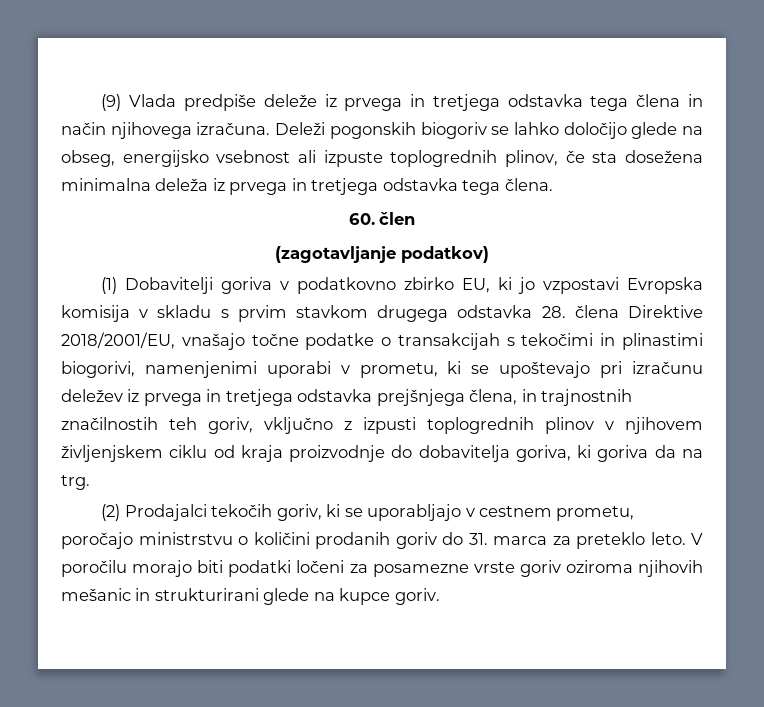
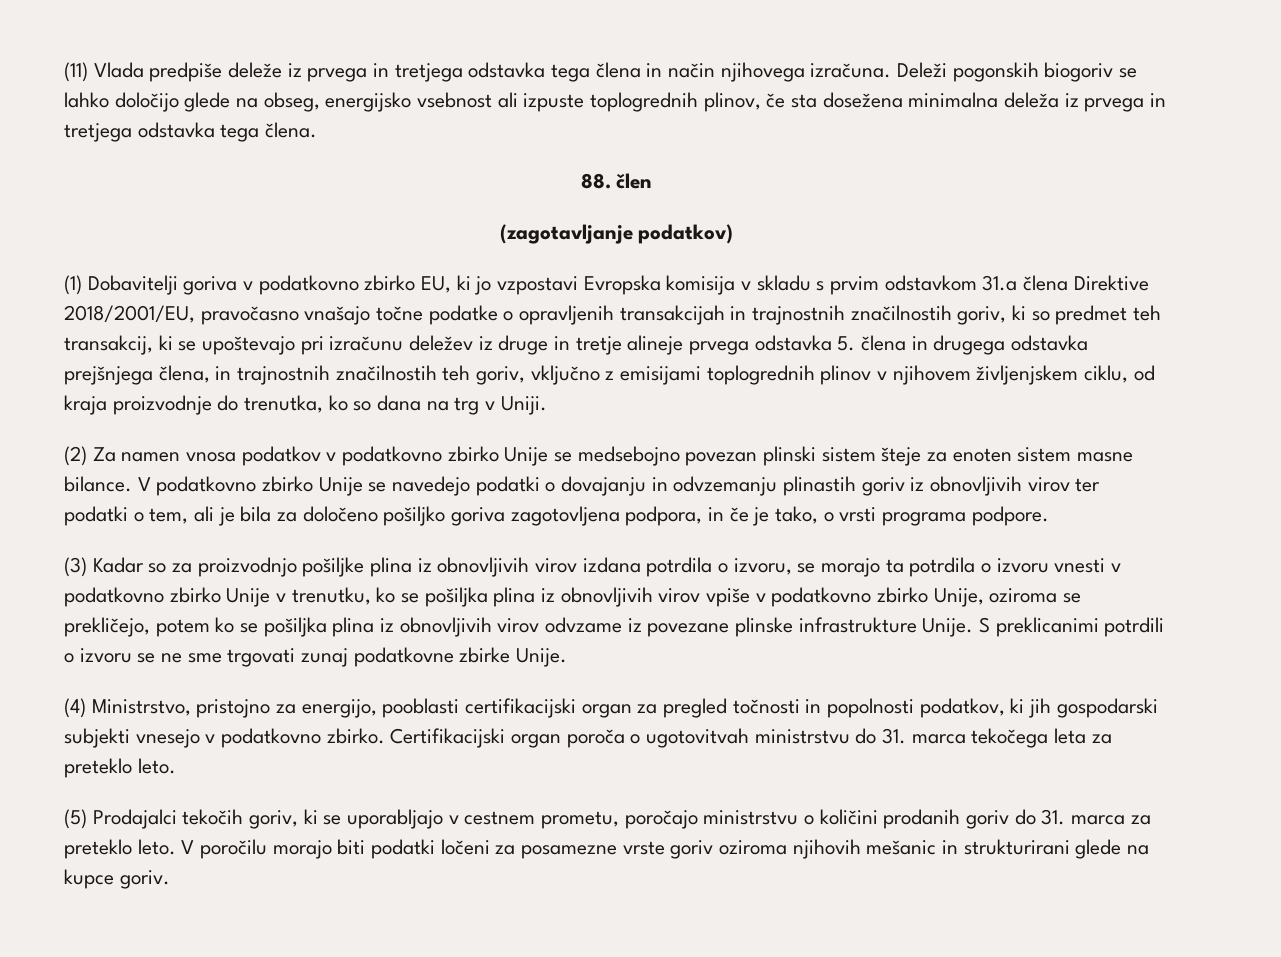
[101,94,122,111] (9) -> [64,62,88,82] (11)
[348,213,375,225] 60. -> [580,173,611,189] 88.
[296,305,566,322] stavkom drugega odstavka 28. -> [884,275,1018,291] odstavkom 31.a
(175, 340) none -> [200,306,299,325] pravočasno
[397,333,703,350] [61,361,438,378] transakcijah s tekočimi in plinastimi biogorivi, namenjenimi uporabi v prometu, -> [519,305,1162,325] [64,335,153,355] opravljenih transakcijah in trajnostnih značilnostih goriv, ki so predmet teh transakcij,
[143,389,293,406] prvega in tretjega -> [498,335,1006,355] druge in tretje alineje prvega odstavka 5. člena in drugega
[363,417,416,434] izpusti -> [620,366,702,385] emisijami
[169,445,208,458] ciklu -> [1084,365,1129,383] ciklu,
[418,445,703,462] [61,475,90,490] [101,504,121,521] dobavitelja goriva, ki goriva da na trg. // (2) -> [244,395,547,415] [64,446,1134,466] [64,476,1101,496] [64,506,1049,526] [64,557,1122,577] [64,587,1082,607] [64,617,1165,637] [64,647,568,667] [64,698,1158,718] [64,728,1112,748] [64,758,176,778] [64,809,87,829] trenutka, ko so dana na trg v Uniji. // (2) Za namen vnosa podatkov v podatkovno zbirko Unije se medsebojno povezan plinski sistem šteje za enoten sistem masne bilance. V podatkovno zbirko Unije se navedejo podatki o dovajanju in odvzemanju plinastih goriv iz obnovljivih virov ter podatki o tem, ali je bila za določeno pošiljko goriva zagotovljena podpora, in če je tako, o vrsti programa podpore. // (3) Kadar so za proizvodnjo pošiljke plina iz obnovljivih virov izdana potrdila o izvoru, se morajo ta potrdila o izvoru vnesti v podatkovno zbirko Unije v trenutku, ko se pošiljka plina iz obnovljivih virov vpiše v podatkovno zbirko Unije, oziroma se prekličejo, potem ko se pošiljka plina iz obnovljivih virov odvzame iz povezane plinske infrastrukture Unije. S preklicanimi potrdili o izvoru se ne sme trgovati zunaj podatkovne zbirke Unije. // (4) Ministrstvo, pristojno za energijo, pooblasti certifikacijski organ za pregled točnosti in popolnosti podatkov, ki jih gospodarski subjekti vnesejo v podatkovno zbirko. Certifikacijski organ poroča o ugotovitvah ministrstvu do 31. marca tekočega leta za preteklo leto. // (5)

